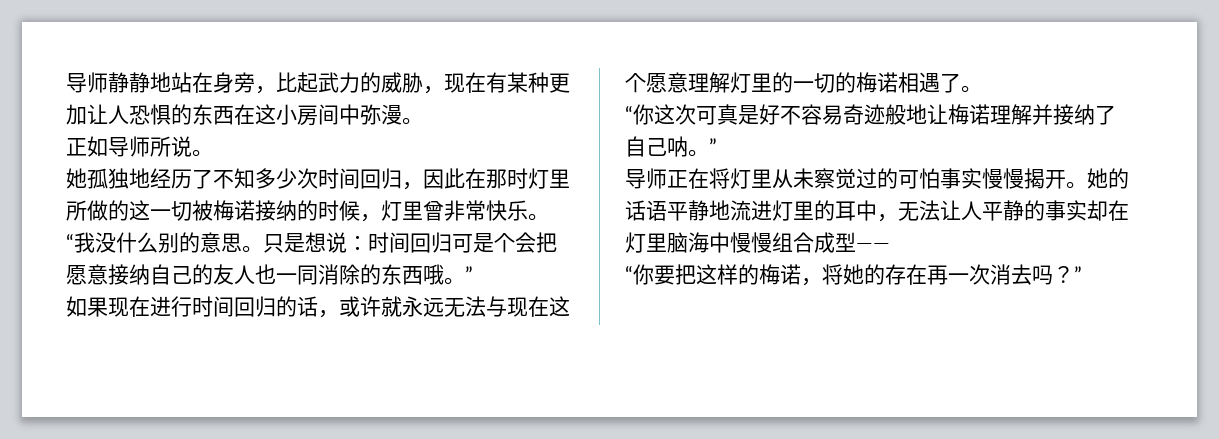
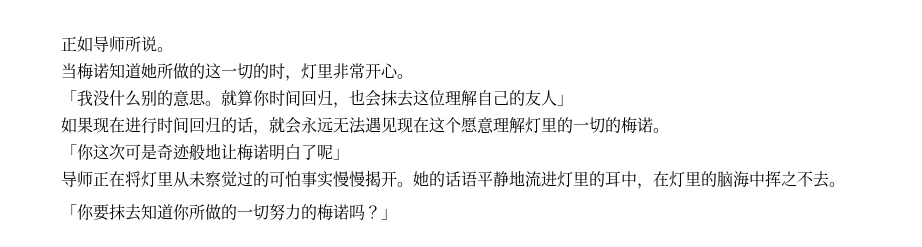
[66,72,570,94] [66,104,423,126] [66,136,213,157] [66,168,570,190] [66,200,549,222] [66,233,74,250] 导师静静地站在身旁，比起武力的威胁，现在有某种更加让人恐惧的东西在这小房间中弥漫。 // 正如导师所说。 // 她孤独地经历了不知多少次时间回归，因此在那时灯里所做的这一切被梅诺接纳的时候，灯里曾非常快乐。 // “ -> [61,36,173,52] [61,63,413,81] [61,90,77,104] 正如导师所说。 // 当梅诺知道她所做的这一切的时，灯里非常开心。 // 「
[263,232,557,253] [66,264,473,285] 只是想说：时间回归可是个会把愿意接纳自己的友人也一同消除的东西哦。” -> [221,89,573,108] 就算你时间回归，也会抹去这位理解自己的友人」
[339,296,402,317] 或许就 -> [269,117,301,134] 就会
[486,296,507,317] 与 -> [365,117,397,133] 遇见
[898,72,982,93] [625,105,633,122] 相遇了。 // “ -> [653,128,669,133] [61,144,77,158] 。 // 「
[717,104,843,125] 真是好不容易 -> [141,144,157,160] 是
[990,104,1116,125] [625,136,717,157] 理解并接纳了自己呐。” -> [269,144,349,161] 明白了呢」
[898,200,1129,221] [625,232,890,253] [625,264,1082,286] 无法让人平静的事实却在灯里脑海中慢慢组合成型—— // “你要把这样的梅诺，将她的存在再一次消去吗？” -> [653,170,845,188] [61,204,397,221] 在灯里的脑海中挥之不去。 // 「你要抹去知道你所做的一切努力的梅诺吗？」

